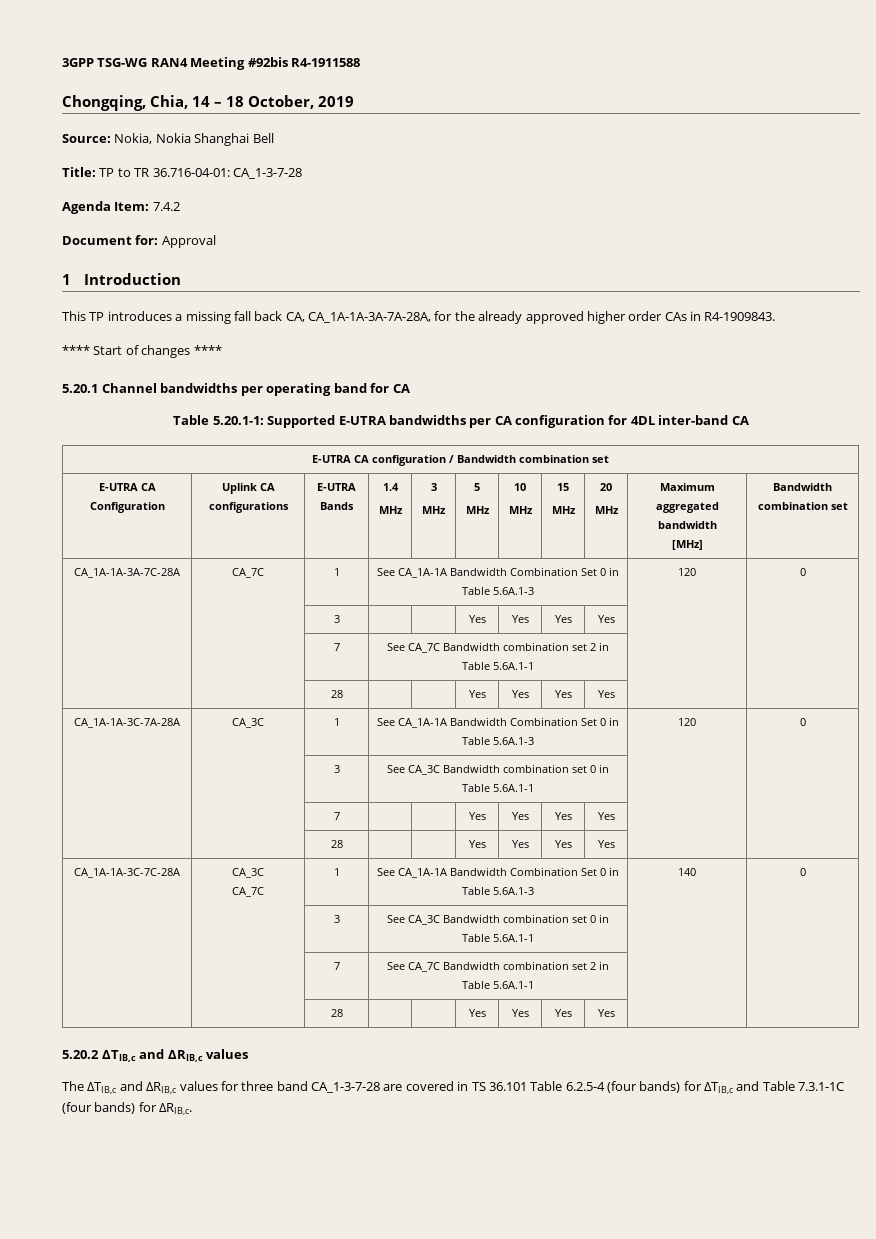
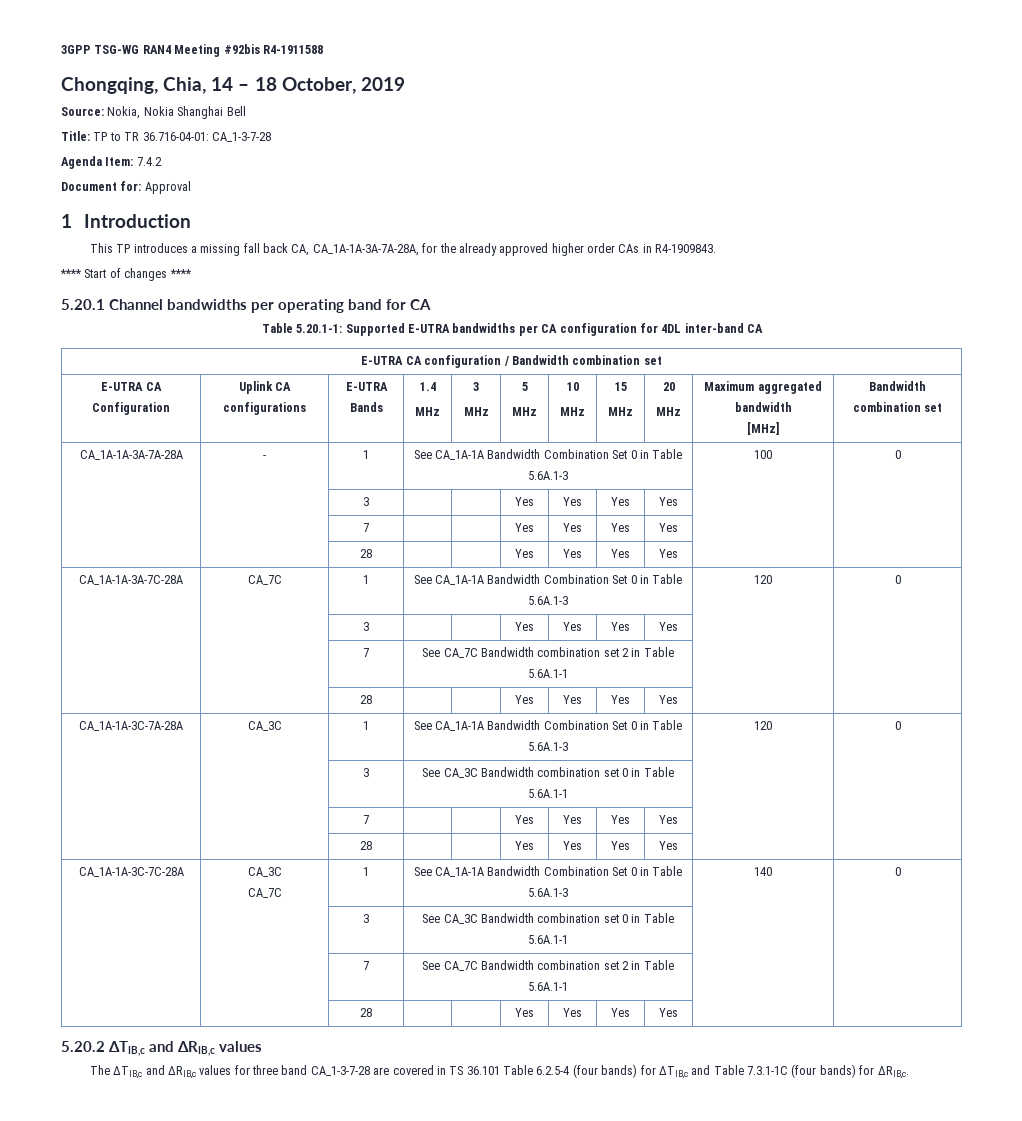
(848, 506) none -> [79,450,183,460] [263,455,266,459] [363,450,369,459] [413,449,683,460] [528,471,568,480] [754,450,772,459] [894,450,901,459] [363,497,369,506] [515,497,534,506] [563,497,582,506] [611,497,630,506] [659,497,678,506] [363,523,369,532] [515,523,534,532] [563,523,582,532] [611,523,630,532] [659,523,678,532] [360,549,372,558] [515,549,534,558] [563,549,582,558] [611,549,630,558] [659,549,678,558] // CA_1A-1A-3A-7A-28A | - | 1 | See CA_1A-1A Bandwidth Combination Set 0 in Table 5.6A.1-3 | 100 | 0 // | | 3 | | | Yes | Yes | Yes | Yes | | // | | 7 | | | Yes | Yes | Yes | Yes | | // | | 28 | | | Yes | Yes | Yes | Yes | |

